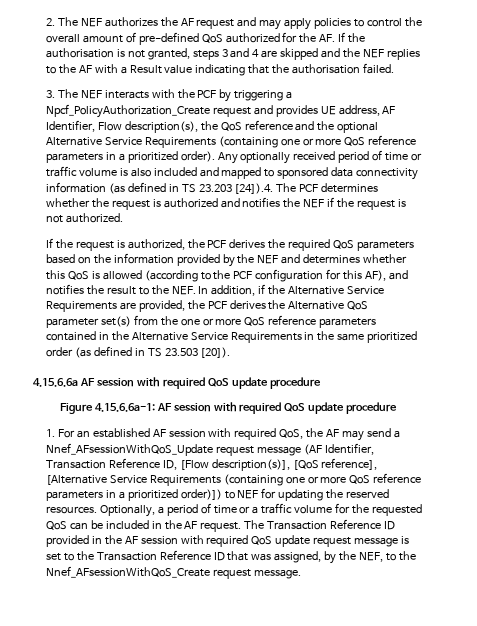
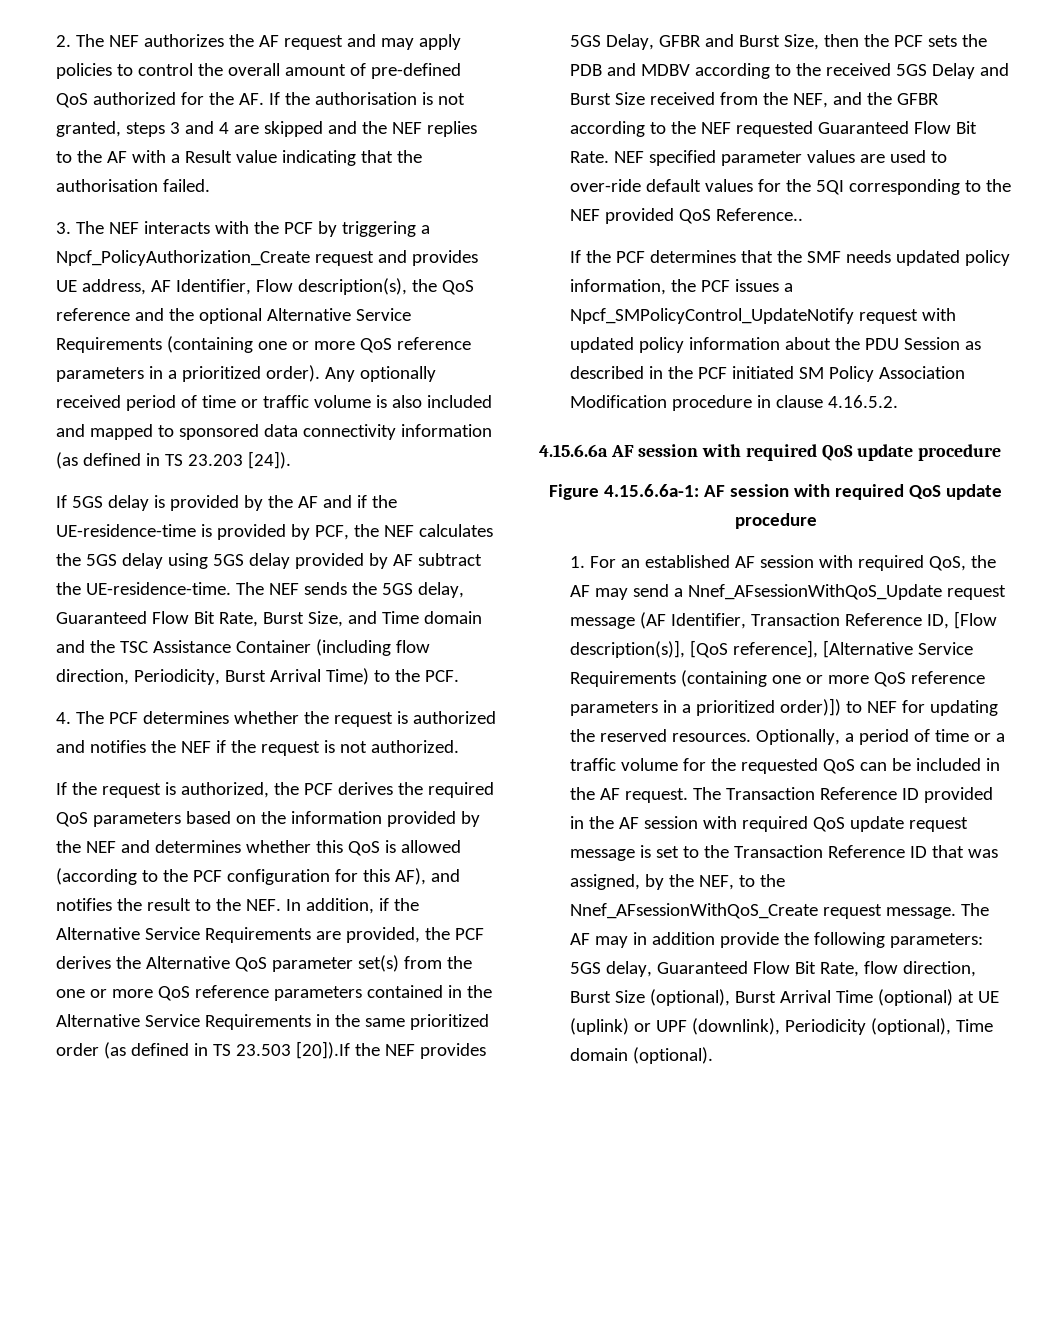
[234,183,274,194] [24]).4. -> [248,451,292,469] [56,495,398,511] [56,524,494,540] [56,553,483,569] [56,582,465,598] [56,611,483,627] [56,639,431,656] [56,668,460,685] [56,712,72,724] [24]). // If 5GS delay is provided by the AF and if the UE-residence-time is provided by PCF, the NEF calculates the 5GS delay using 5GS delay provided by AF subtract the UE-residence-time. The NEF sends the 5GS delay, Guaranteed Flow Bit Rate, Burst Size, and Time domain and the TSC Assistance Container (including flow direction, Periodicity, Burst Arrival Time) to the PCF. // 4.
[200,347,231,358] [20]). -> [296,1041,487,1059] [570,34,988,50] [570,63,1010,79] [570,92,940,108] [570,121,978,137] [570,150,948,166] [570,179,1012,195] [570,208,804,224] [570,250,1011,266] [570,279,794,295] [570,308,957,324] [570,337,982,353] [570,366,966,382] [570,395,899,411] [20]).If the NEF provides 5GS Delay, GFBR and Burst Size, then the PCF sets the PDB and MDBV according to the received 5GS Delay and Burst Size received from the NEF, and the GFBR according to the NEF requested Guaranteed Flow Bit Rate. NEF specified parameter values are used to over-ride default values for the 5QI corresponding to the NEF provided QoS Reference.. // If the PCF determines that the SMF needs updated policy information, the PCF issues a Npcf_SMPolicyControl_UpdateNotify request with updated policy information about the PDU Session as described in the PCF initiated SM Policy Association Modification procedure in clause 4.16.5.2.
(301, 574) none -> [961,903,990,916] [570,932,984,948] [570,961,977,977] [570,989,1000,1006] [570,1018,994,1035] [570,1047,714,1064] The AF may in addition provide the following parameters: 5GS delay, Guaranteed Flow Bit Rate, flow direction, Burst Size (optional), Burst Arrival Time (optional) at UE (uplink) or UPF (downlink), Periodicity (optional), Time domain (optional).

